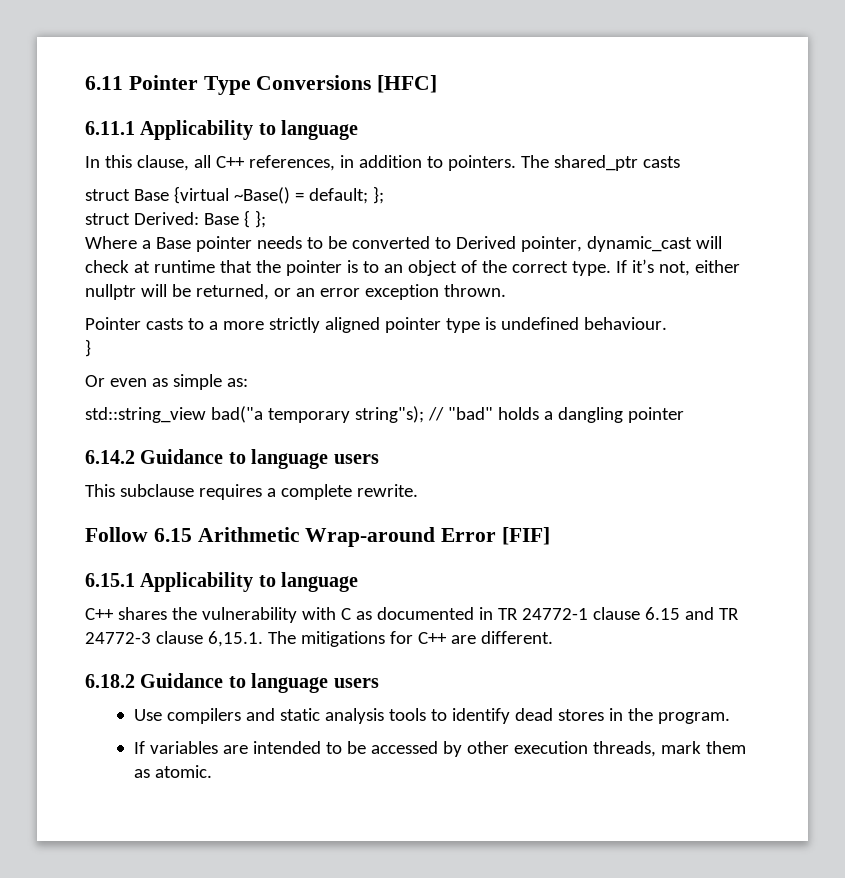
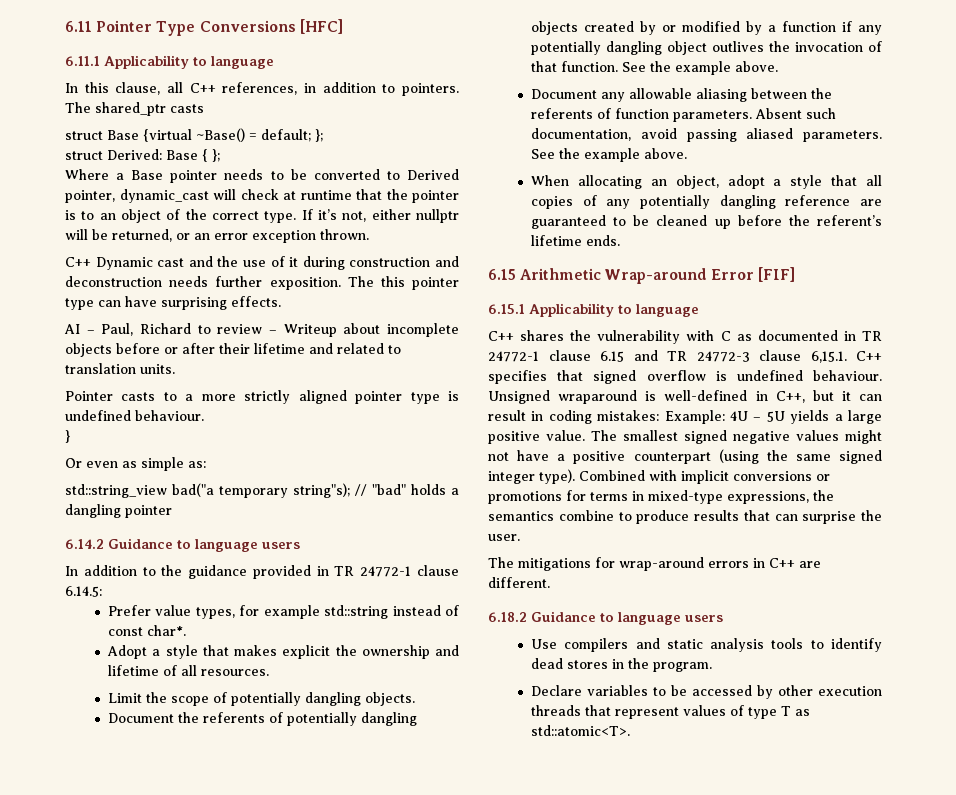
(506, 290) none -> [65,256,459,270] [65,276,460,290] [65,296,281,310] [64,323,459,337] [65,343,401,357] [65,363,175,374] // C++ Dynamic cast and the use of it during construction and deconstruction needs further exposition. The this pointer type can have surprising effects. // AI – Paul, Richard to review – Writeup about incomplete objects before or after their lifetime and related to translation units.
[85,484,418,500] [85,527,148,542] This subclause requires a complete rewrite. // Follow -> [65,565,459,579] [65,586,102,597] [108,605,459,619] [108,625,187,636] [107,645,460,659] [108,665,270,676] [108,692,416,706] [108,712,418,726] [531,21,882,35] [531,41,882,55] [531,61,779,75] [531,88,833,102] [531,108,837,122] [531,128,882,142] [531,148,688,162] [531,175,883,189] [531,195,882,209] [531,215,882,229] [531,235,621,246] In addition to the guidance provided in TR 24772-1 clause 6.14.5: // Prefer value types, for example std::string instead of const char*. // Adopt a style that makes explicit the ownership and lifetime of all resources. // Limit the scope of potentially dangling objects. // Document the referents of potentially dangling objects created by or modified by a function if any potentially dangling object outlives the invocation of that function. See the example above. // Document any allowable aliasing between the referents of function parameters. Absent such documentation, avoid passing aliased parameters. See the example above. // When allocating an object, adopt a style that all copies of any potentially dangling reference are guaranteed to be cleaned up before the referent’s lifetime ends. //
[267,631,413,647] The mitigations for -> [856,351,882,361] [488,370,882,384] [488,390,882,404] [488,410,882,424] [488,430,882,444] [488,449,882,464] [488,469,830,484] [488,490,834,504] [488,510,882,524] [488,534,520,541] [488,557,765,571] C++ specifies that signed overflow is undefined behaviour. Unsigned wraparound is well-defined in C++, but it can result in coding mistakes: Example: 4U – 5U yields a large positive value. The smallest signed negative values might not have a positive counterpart (using the same signed integer type). Combined with implicit conversions or promotions for terms in mixed-type expressions, the semantics combine to produce results that can surprise the user. // The mitigations for wrap-around errors in
[133,741,321,754] If variables are intended -> [531,685,649,696] Declare variables
[592,741,746,757] [133,765,212,778] threads, mark them as atomic. -> [531,705,811,719] [531,725,631,736] threads that represent values of type T as std::atomic<T>.

